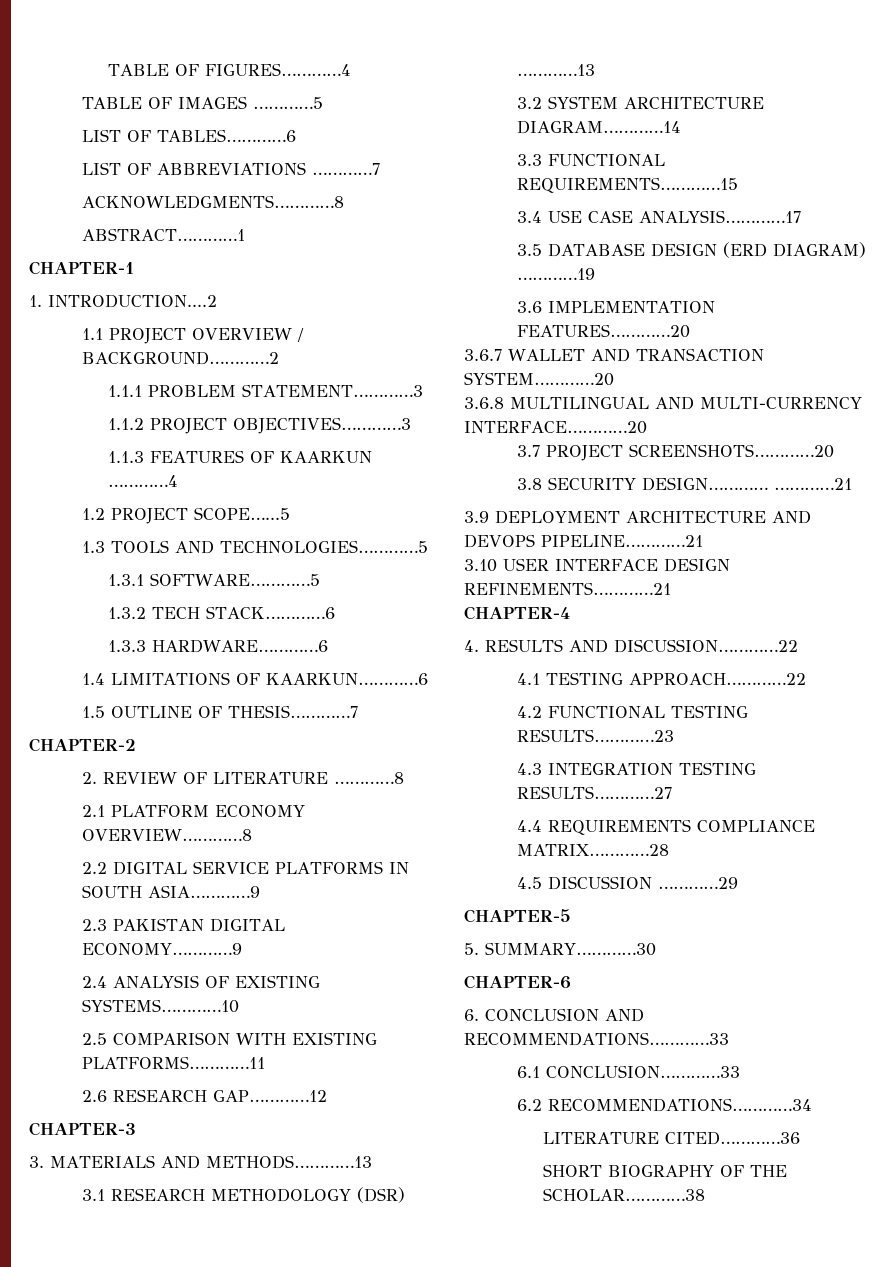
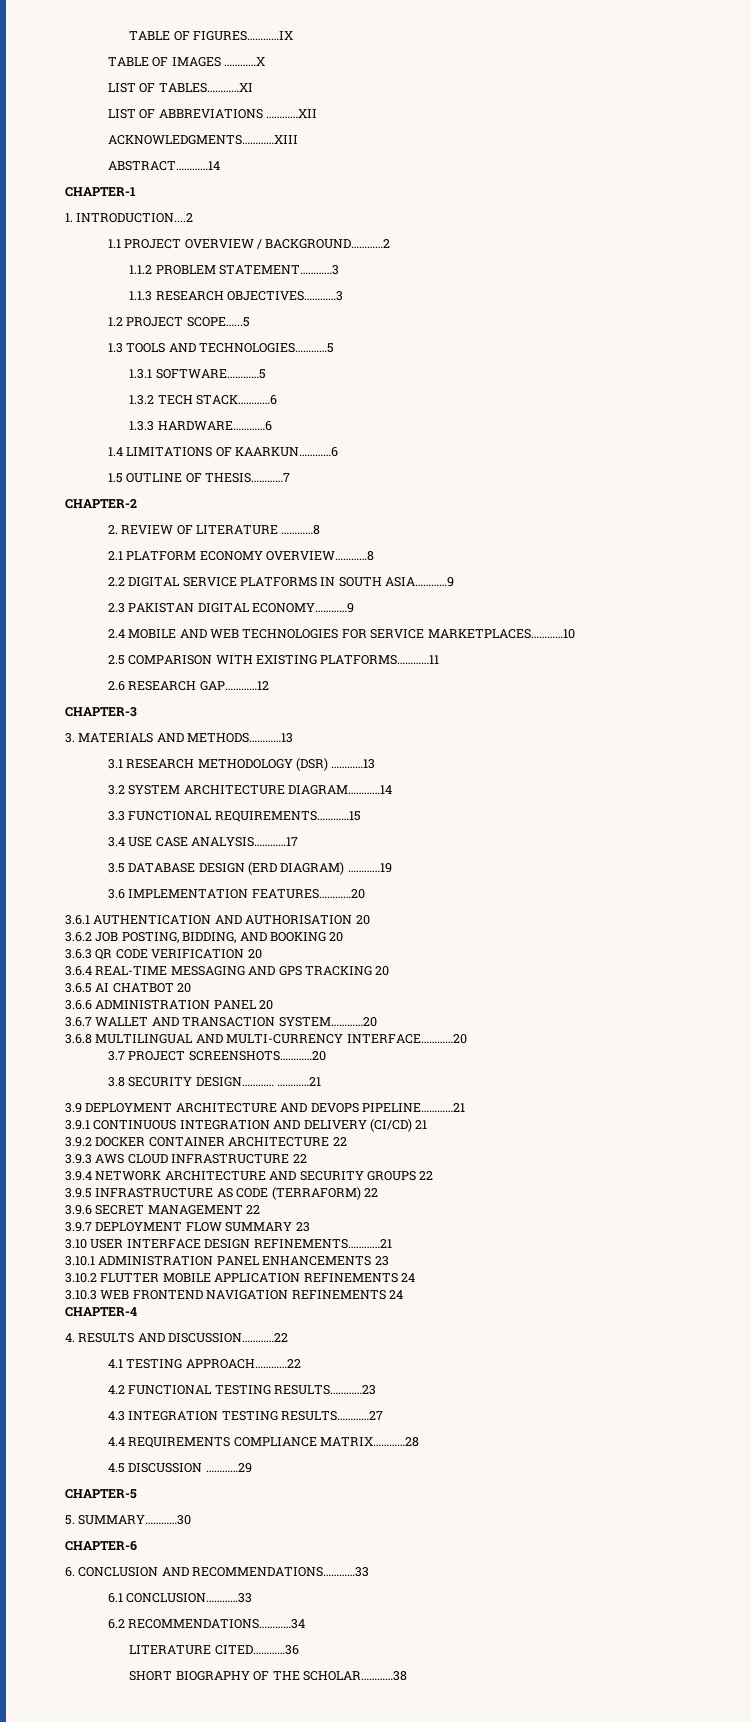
[107,63,351,76] TABLE OF FIGURES…………4 -> [129,31,294,41] TABLE OF FIGURES…………IX
[253,97,324,109] [81,129,297,142] …………5 // LIST OF TABLES…………6 -> [224,57,266,66] [107,83,253,93] …………X // LIST OF TABLES…………XI
[312,163,381,175] [81,195,344,209] [81,228,245,241] …………7 // ACKNOWLEDGMENTS…………8 // ABSTRACT…………1 -> [266,109,318,118] [107,135,298,145] [107,161,220,171] …………XII // ACKNOWLEDGMENTS…………XIII // ABSTRACT…………14
[107,385,142,397] 1.1.1 -> [129,265,153,274] 1.1.2
[107,418,227,434] 1.1.2 PROJECT -> [129,291,224,301] 1.1.3 RESEARCH
[107,450,372,463] [107,475,178,487] // 1.1.3 FEATURES OF KAARKUN …………4 -> (344, 296) none
[112,975,321,988] [81,999,239,1013] ANALYSIS OF EXISTING SYSTEMS…………10 -> [128,629,575,639] MOBILE AND WEB TECHNOLOGIES FOR SERVICE MARKETPLACES…………10
(691, 331) none -> [65,915,370,925] [65,932,344,943] [65,949,262,960] [65,966,390,976] [65,983,192,993] [65,1000,274,1010] // 3.6.1 AUTHENTICATION AND AUTHORISATION 20 // 3.6.2 JOB POSTING, BIDDING, AND BOOKING 20 // 3.6.3 QR CODE VERIFICATION 20 // 3.6.4 REAL-TIME MESSAGING AND GPS TRACKING 20 // 3.6.5 AI CHATBOT 20 // 3.6.6 ADMINISTRATION PANEL 20
(703, 541) none -> [65,1119,428,1132] [65,1137,347,1147] [65,1154,307,1164] [65,1171,434,1181] [65,1187,378,1200] [65,1205,261,1215] [65,1222,310,1232] // 3.9.1 CONTINUOUS INTEGRATION AND DELIVERY (CI/CD) 21 // 3.9.2 DOCKER CONTAINER ARCHITECTURE 22 // 3.9.3 AWS CLOUD INFRASTRUCTURE 22 // 3.9.4 NETWORK ARCHITECTURE AND SECURITY GROUPS 22 // 3.9.5 INFRASTRUCTURE AS CODE (TERRAFORM) 22 // 3.9.6 SECRET MANAGEMENT 22 // 3.9.7 DEPLOYMENT FLOW SUMMARY 23
(671, 588) none -> [65,1256,389,1266] [65,1273,415,1283] [65,1290,403,1300] // 3.10.1 ADMINISTRATION PANEL ENHANCEMENTS 23 // 3.10.2 FLUTTER MOBILE APPLICATION REFINEMENTS 24 // 3.10.3 WEB FRONTEND NAVIGATION REFINEMENTS 24

